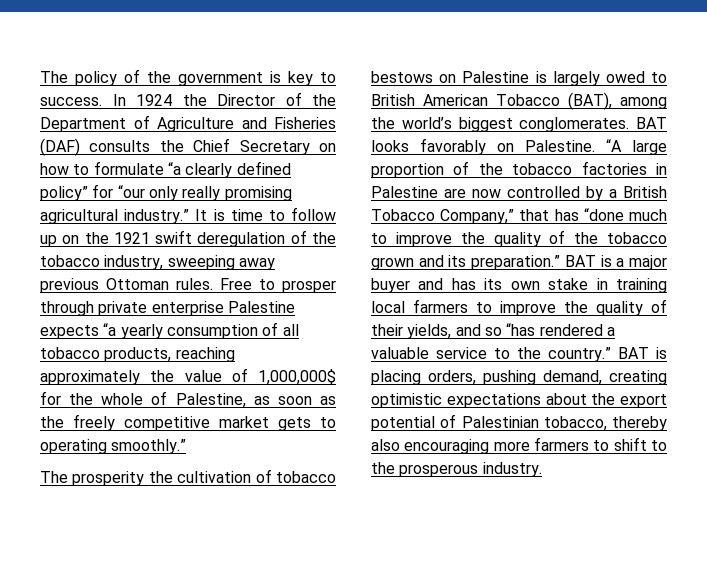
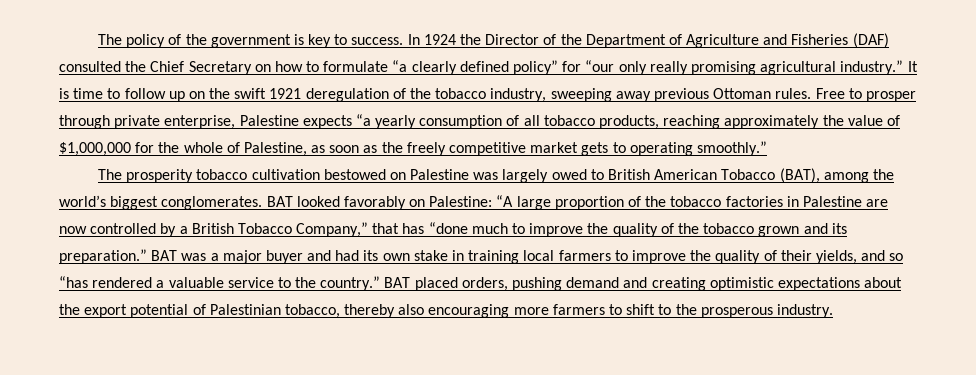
[89,140,151,152] consults -> [59,61,121,72] consulted
[113,230,193,244] 1921 swift -> [234,88,302,99] swift 1921
[151,301,224,316] enterprise -> [164,115,236,129] enterprise,
[258,369,336,385] 1,000,000$ -> [59,142,131,156] $1,000,000
[148,469,336,483] [371,71,433,83] the cultivation of tobacco bestows -> [196,169,386,180] tobacco cultivation bestowed
[535,71,547,83] is -> [473,172,499,180] was
[371,140,409,152] looks -> [296,196,340,207] looked
[525,140,595,152] Palestine. -> [429,196,493,207] Palestine:
[600,255,612,267] is -> [181,253,207,261] was
[451,278,476,290] has -> [335,250,360,261] had
[656,347,667,359] [371,370,602,385] is placing orders, pushing demand, -> [414,277,648,291] placed orders, pushing demand and

